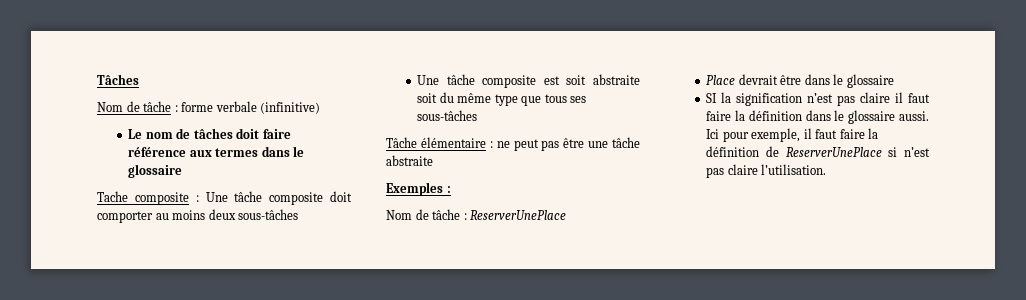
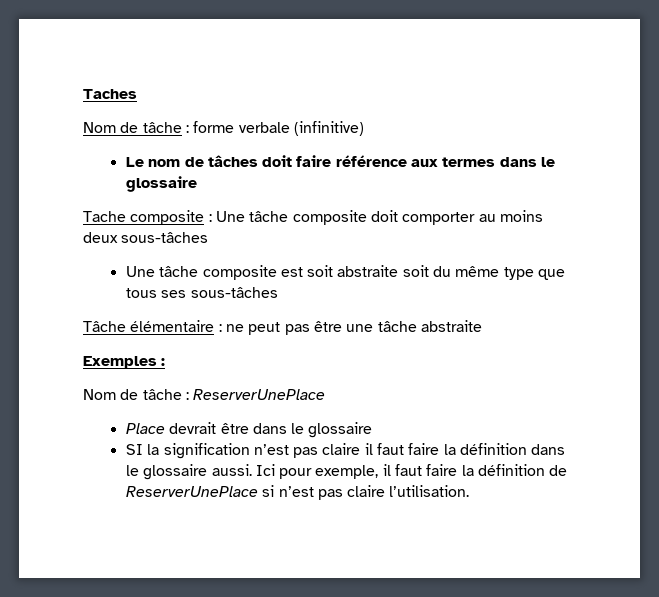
[97,74,139,85] Tâches -> [83,89,137,99] Taches

